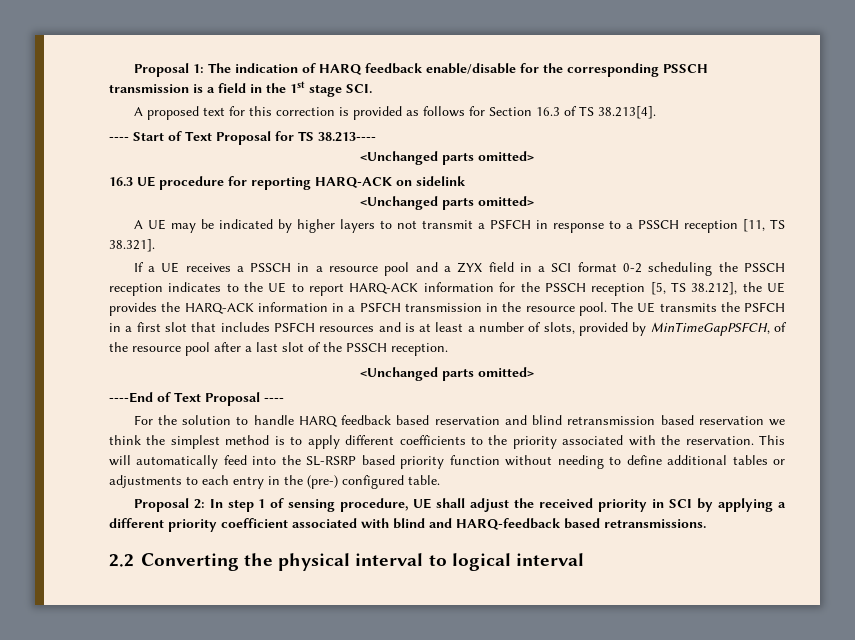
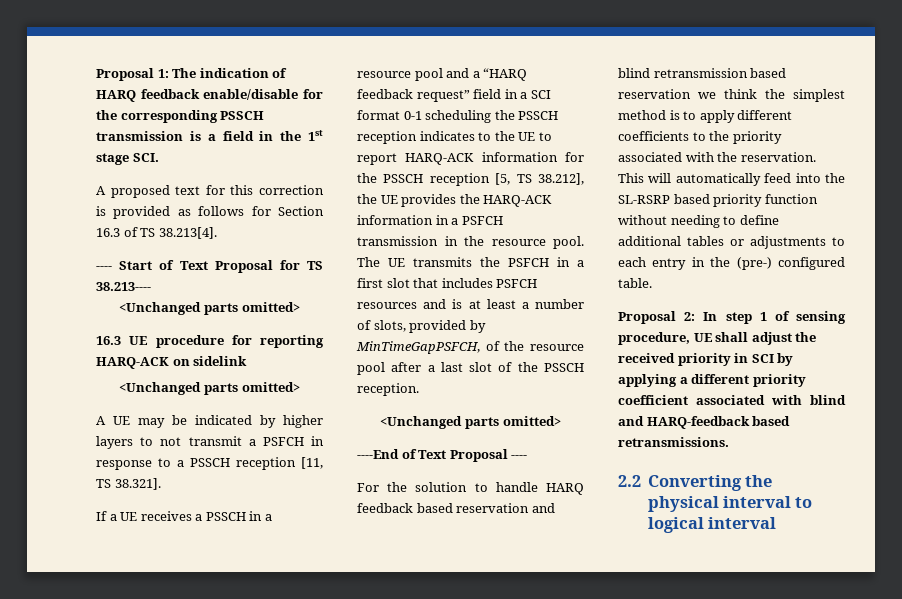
[457,262,483,273] ZYX -> [483,68,528,81] [357,89,470,102] “HARQ feedback request”
[623,263,643,273] 0-2 -> [403,111,422,120] 0-1

